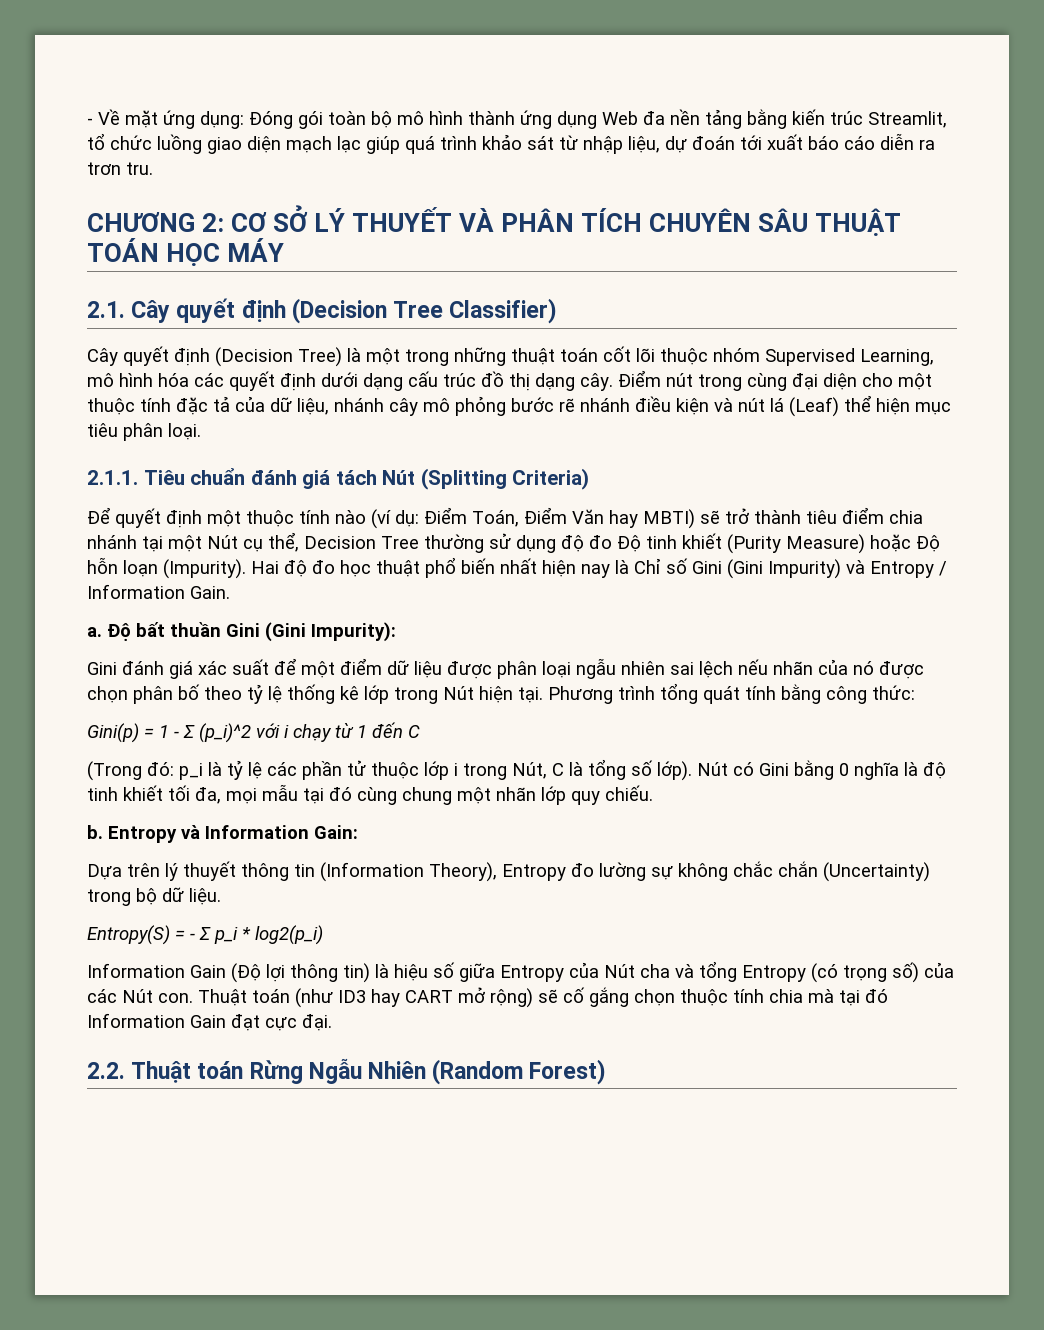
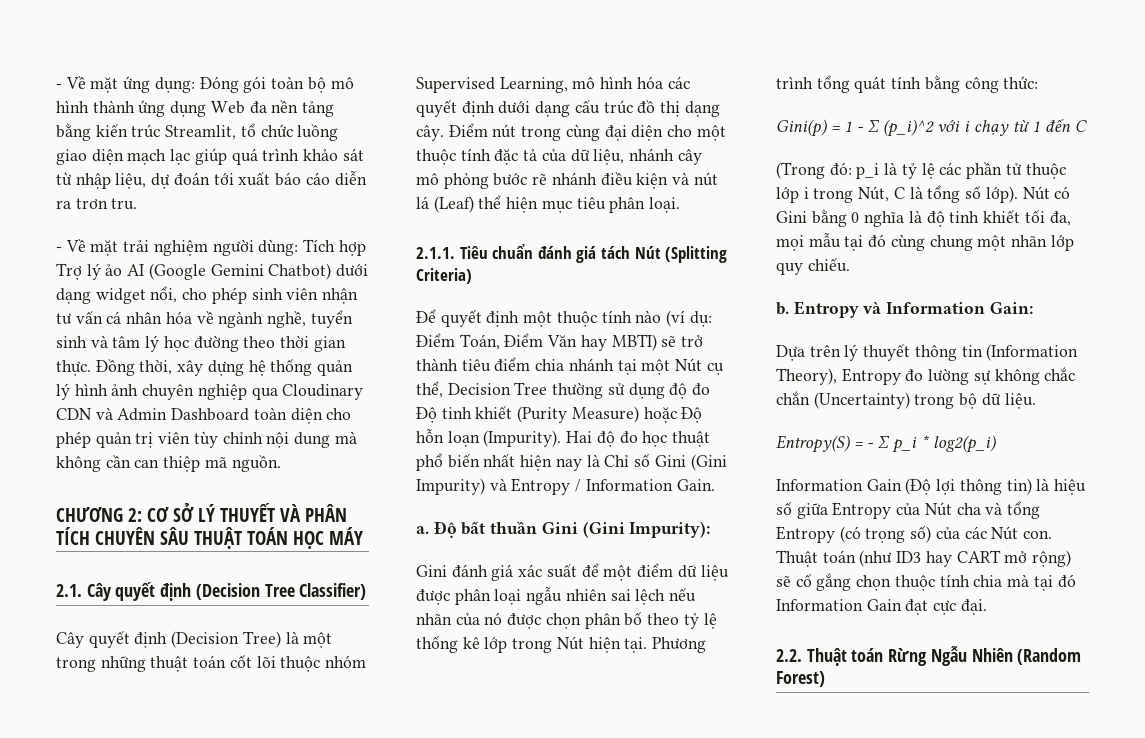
(153, 168) none -> [56,239,366,256] [56,263,369,280] [56,286,359,304] [56,310,353,328] [56,335,346,352] [56,359,354,376] [56,383,364,400] [56,407,352,424] [56,431,357,448] [56,455,281,472] // - Về mặt trải nghiệm người dùng: Tích hợp Trợ lý ảo AI (Google Gemini Chatbot) dưới dạng widget nổi, cho phép sinh viên nhận tư vấn cá nhân hóa về ngành nghề, tuyển sinh và tâm lý học đường theo thời gian thực. Đồng thời, xây dựng hệ thống quản lý hình ảnh chuyên nghiệp qua Cloudinary CDN và Admin Dashboard toàn diện cho phép quản trị viên tùy chỉnh nội dung mà không cần can thiệp mã nguồn.

